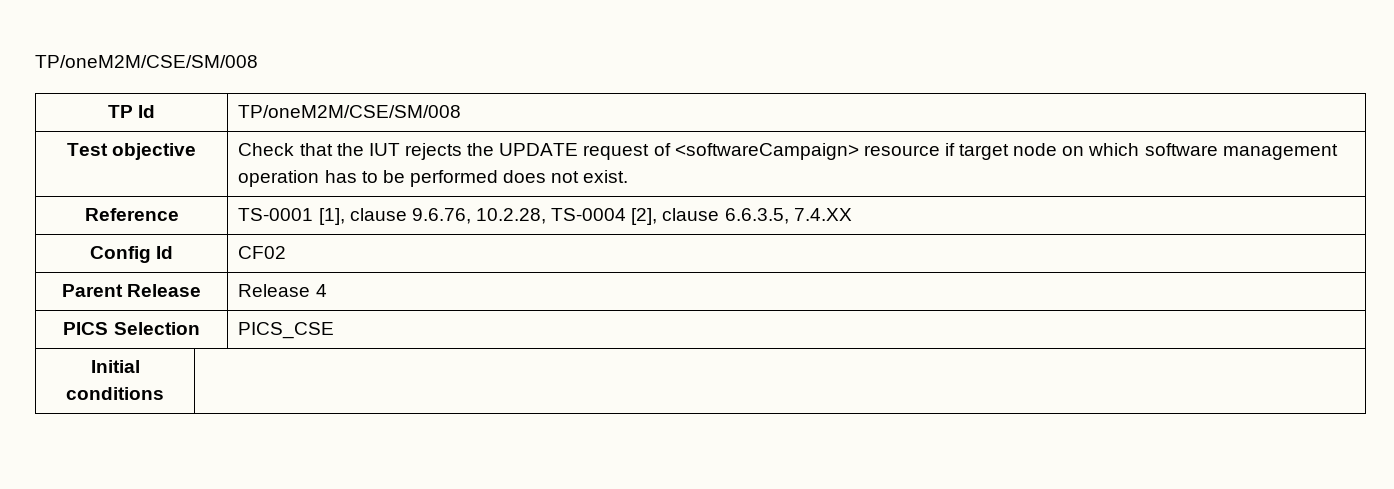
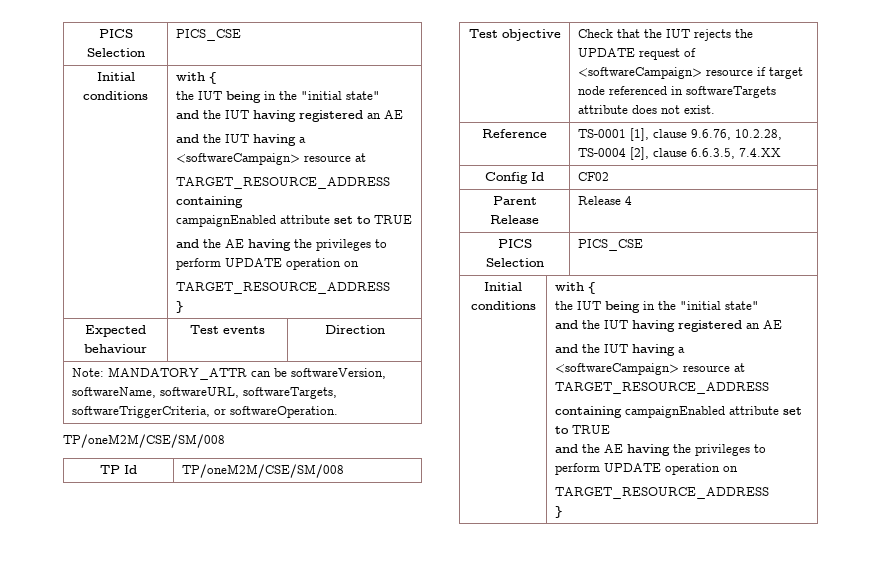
(35, 61) none -> [98,29,133,38] [86,48,145,57] [175,29,241,41] [96,72,135,81] [83,91,148,100] [175,72,216,84] [175,91,380,103] [175,110,403,122] [175,134,306,146] [175,153,366,165] [175,177,390,189] [175,196,243,208] [175,215,412,227] [175,239,387,251] [175,258,359,270] [175,282,390,294] [175,301,183,313] [85,325,146,337] [84,344,147,353] [190,325,265,334] [324,325,385,334] [71,367,386,380] [71,387,337,399] [71,406,338,418] PICS Selection | PICS_CSE // Initial conditions | with { // the IUT being in the "initial state" // and the IUT having registered an AE // and the IUT having a <softwareCampaign> resource at // TARGET_RESOURCE_ADDRESS containing // campaignEnabled attribute set to TRUE // and the AE having the privileges to perform UPDATE operation on // TARGET_RESOURCE_ADDRESS // } // Expected behaviour | Test events | Direction // Note: MANDATORY_ATTR can be softwareVersion, softwareName, softwareURL, softwareTargets, softwareTriggerCriteria, or softwareOperation. //
[1062,143,1338,160] [238,170,499,187] on which software management operation has to be performed -> [608,86,776,98] [577,105,628,114] referenced in softwareTargets attribute
(164, 393) none -> [554,282,595,294] [554,301,759,313] [554,320,782,332] [554,344,685,356] [554,363,745,375] [554,382,769,394] [554,406,802,418] [554,425,610,434] [554,444,766,456] [554,463,738,475] [554,487,769,499] [554,506,562,518] with { // the IUT being in the "initial state" // and the IUT having registered an AE // and the IUT having a <softwareCampaign> resource at TARGET_RESOURCE_ADDRESS // containing campaignEnabled attribute set to TRUE // and the AE having the privileges to perform UPDATE operation on // TARGET_RESOURCE_ADDRESS // }

